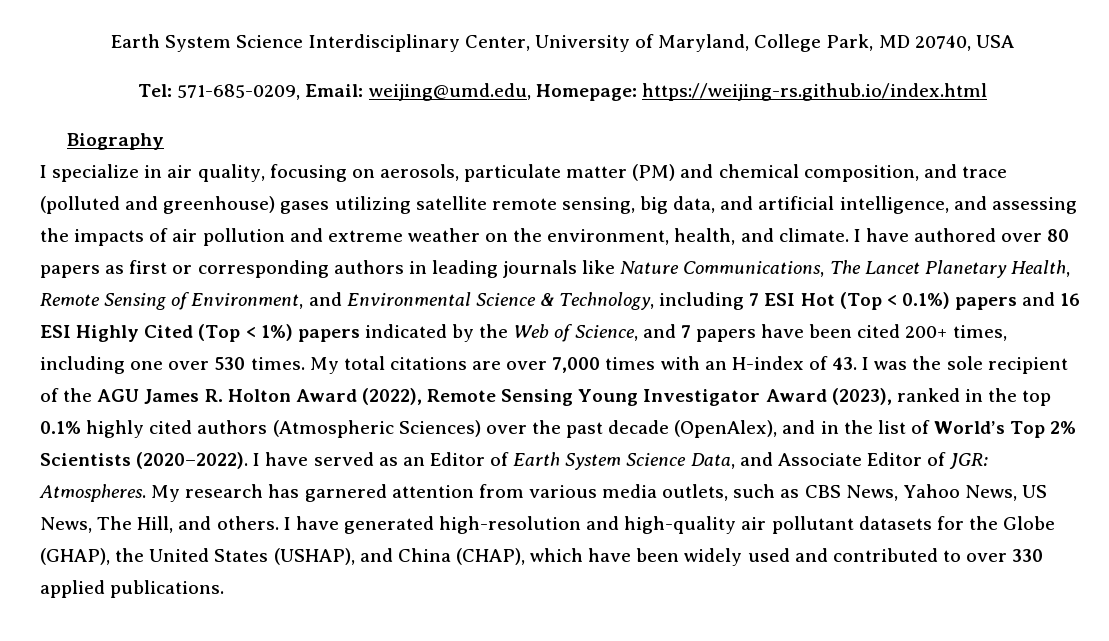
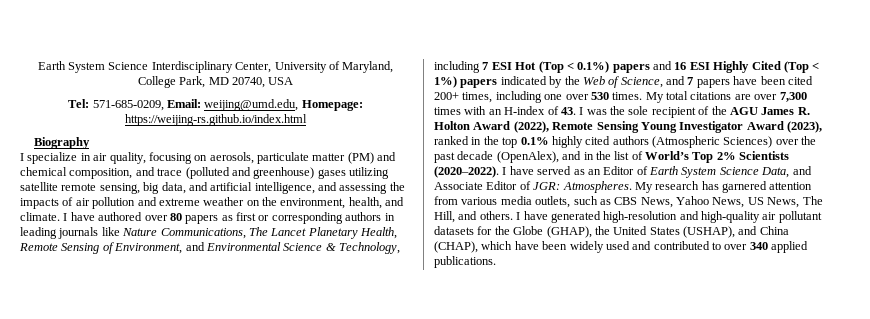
[552,357,601,373] 7,000 -> [779,92,807,102] 7,300
[1012,549,1044,562] 330 -> [749,242,768,250] 340

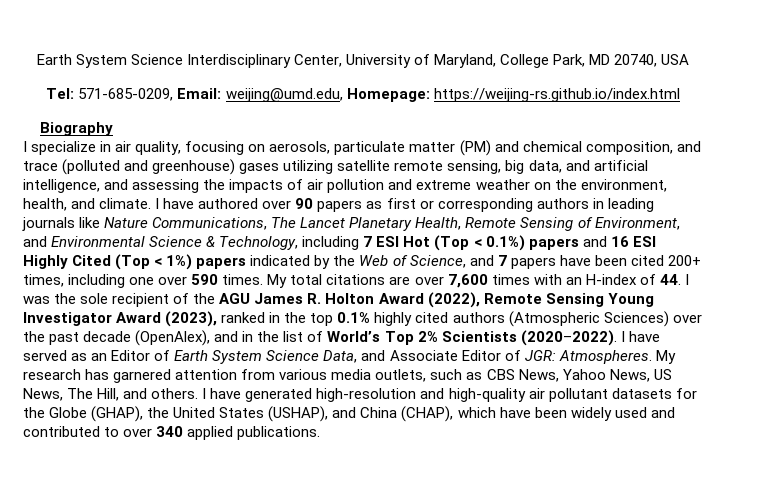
[169,213,182,221] 80 -> [295,198,314,209] 90
[590,92,609,100] 530 -> [191,274,219,285] 590
[779,92,807,102] 7,300 -> [447,274,488,288] 7,600
[560,107,576,115] 43. -> [659,274,681,285] 44.

